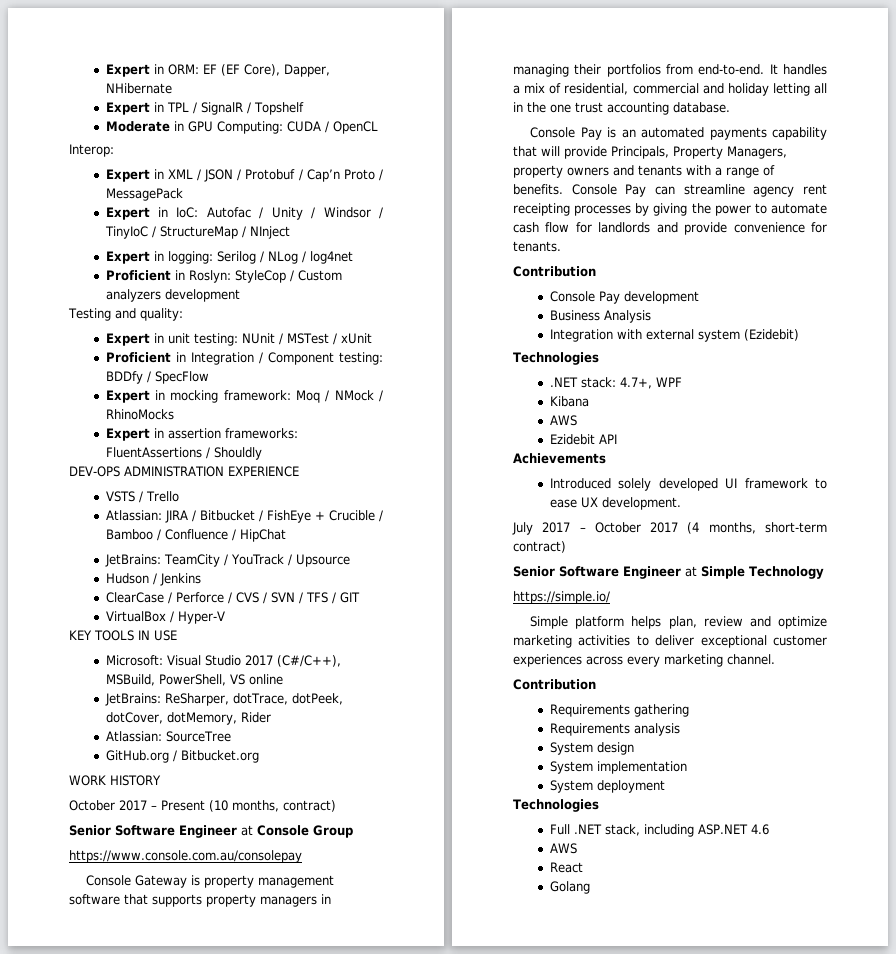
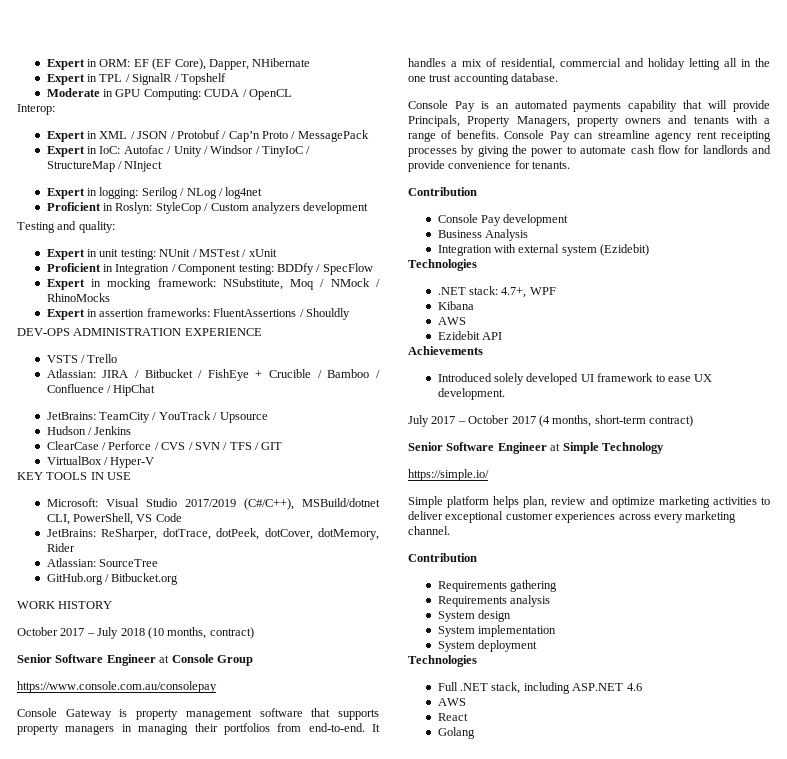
(291, 395) none -> [222,278,283,290] NSubstitute,
[244,655,341,667] [105,674,155,686] 2017 (C#/C++), MSBuild, -> [184,498,380,510] [46,514,70,525] 2017/2019 (C#/C++), MSBuild/dotnet CLI,
[248,674,283,685] online -> [155,513,182,522] Code
[161,800,205,811] Present -> [97,627,145,639] July 2018

